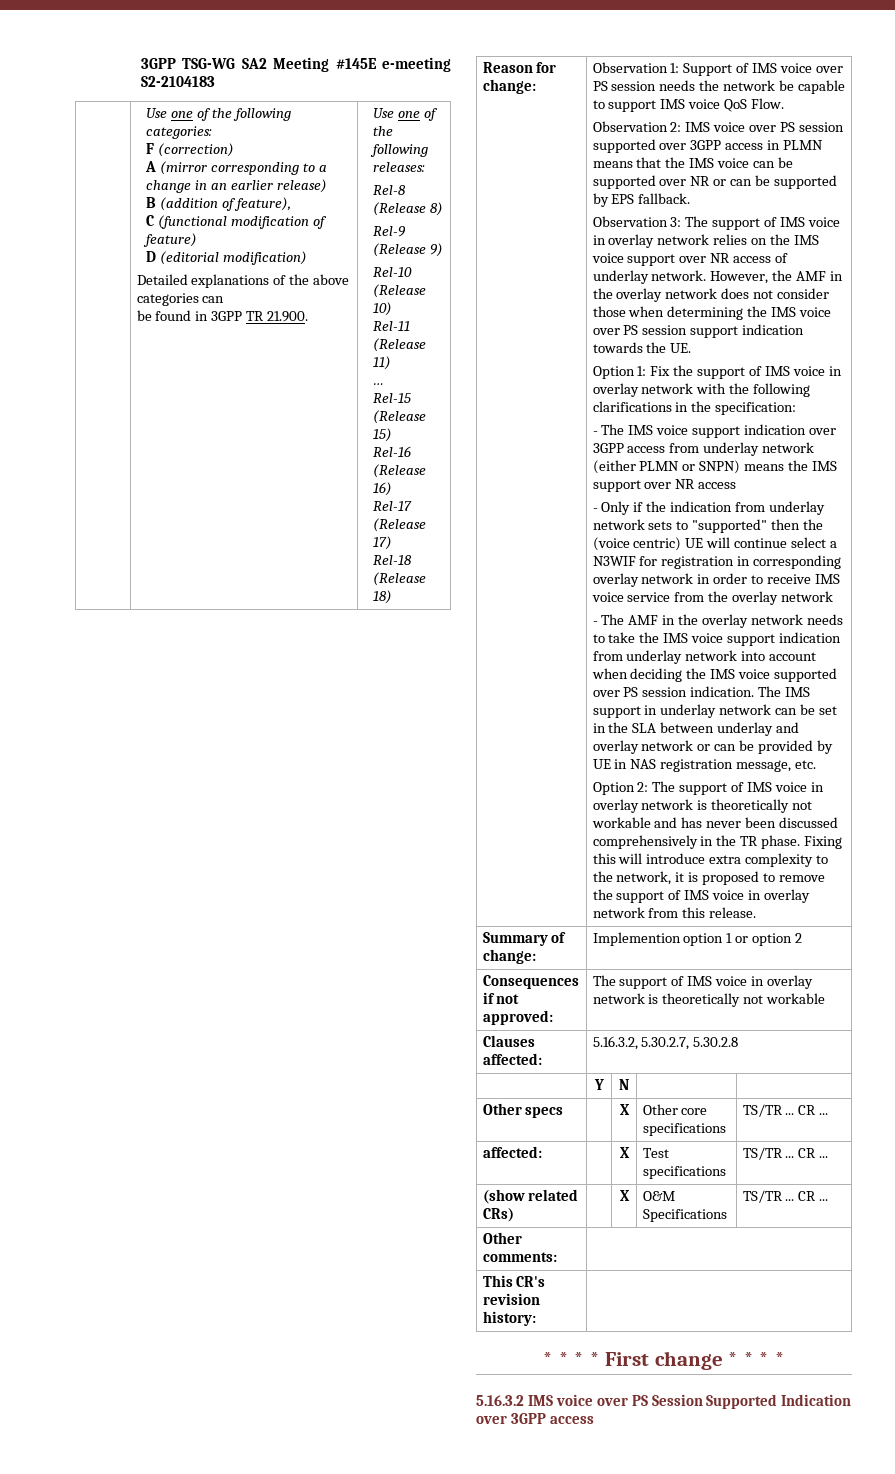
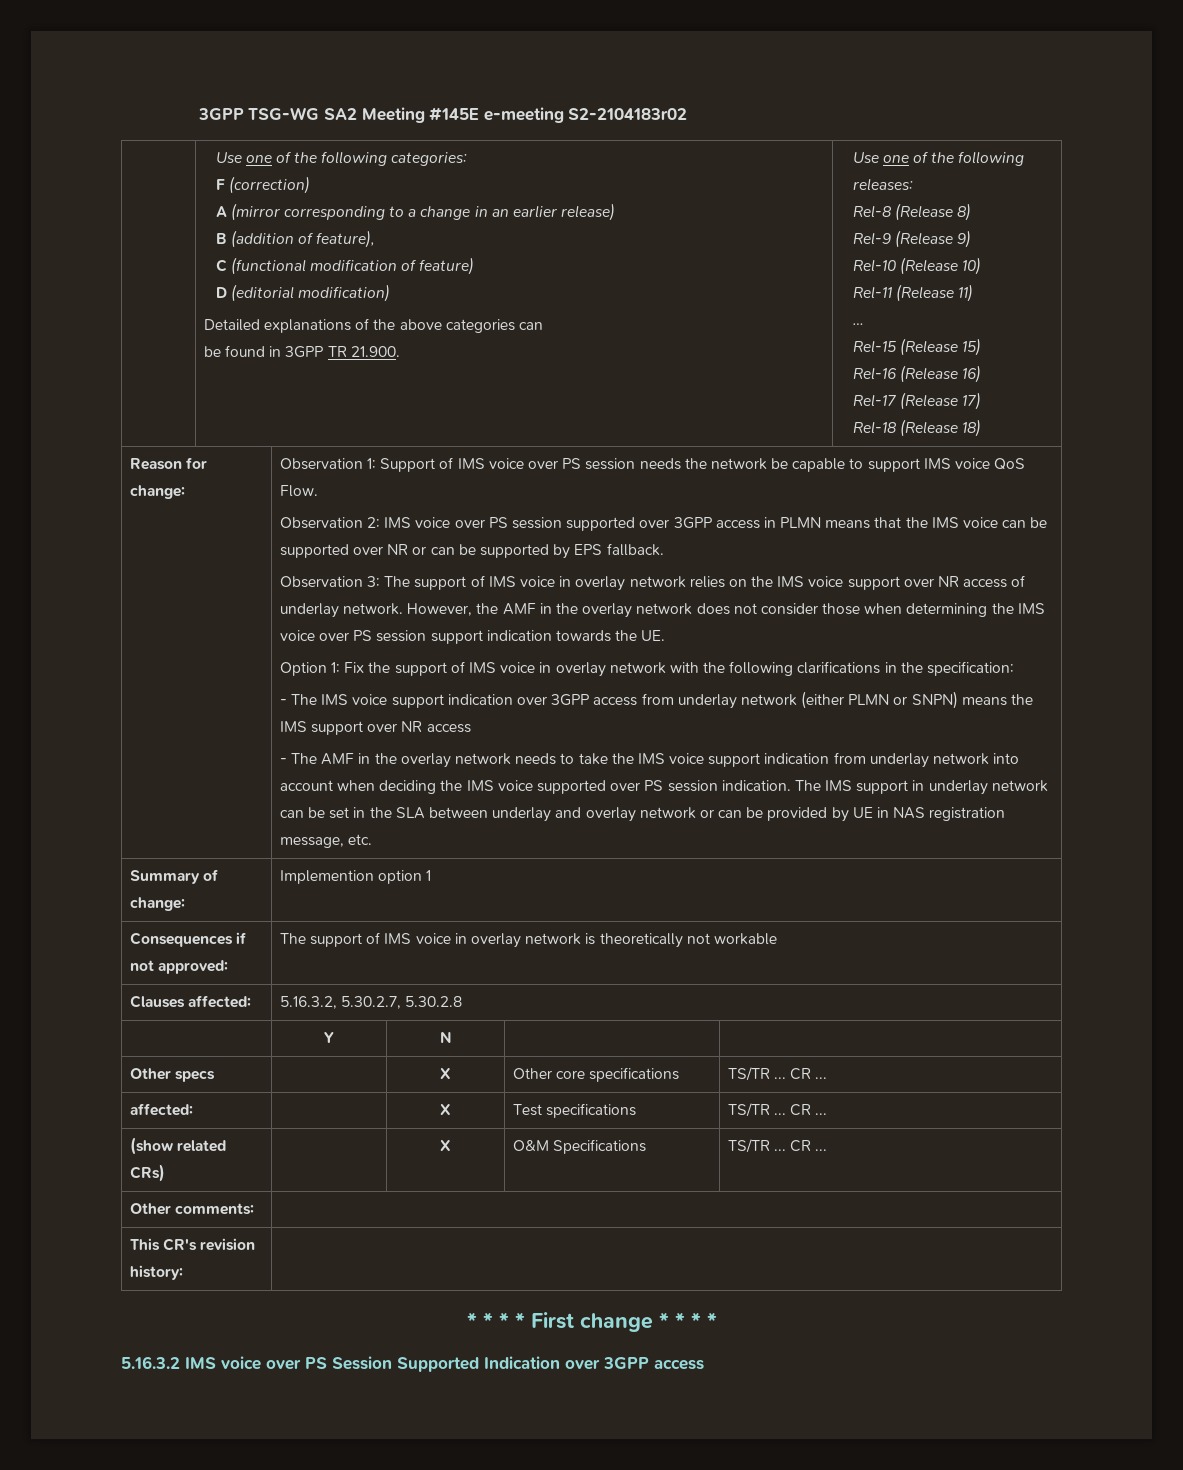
[140,76,215,87] S2-2104183 -> [568,108,688,120] S2-2104183r02
[592,501,826,515] [592,519,824,533] [592,537,838,551] [592,555,842,569] [592,573,841,587] [591,591,834,605] // - Only if the indication from underlay network sets to "supported" then the (voice centric) UE will continue select a N3WIF for registration in corresponding overlay network in order to receive IMS voice service from the overlay network -> (471, 728) none
[592,781,824,795] [592,799,813,813] [591,817,839,828] [592,835,843,849] [592,853,829,867] [592,871,826,885] [592,889,811,903] [592,907,757,918] // Option 2: The support of IMS voice in overlay network is theoretically not workable and has never been discussed comprehensively in the TR phase. Fixing this will introduce extra complexity to the network, it is proposed to remove the support of IMS voice in overlay network from this release. -> (373, 839) none
[735,933,803,946] or option 2 -> (432, 875) none

